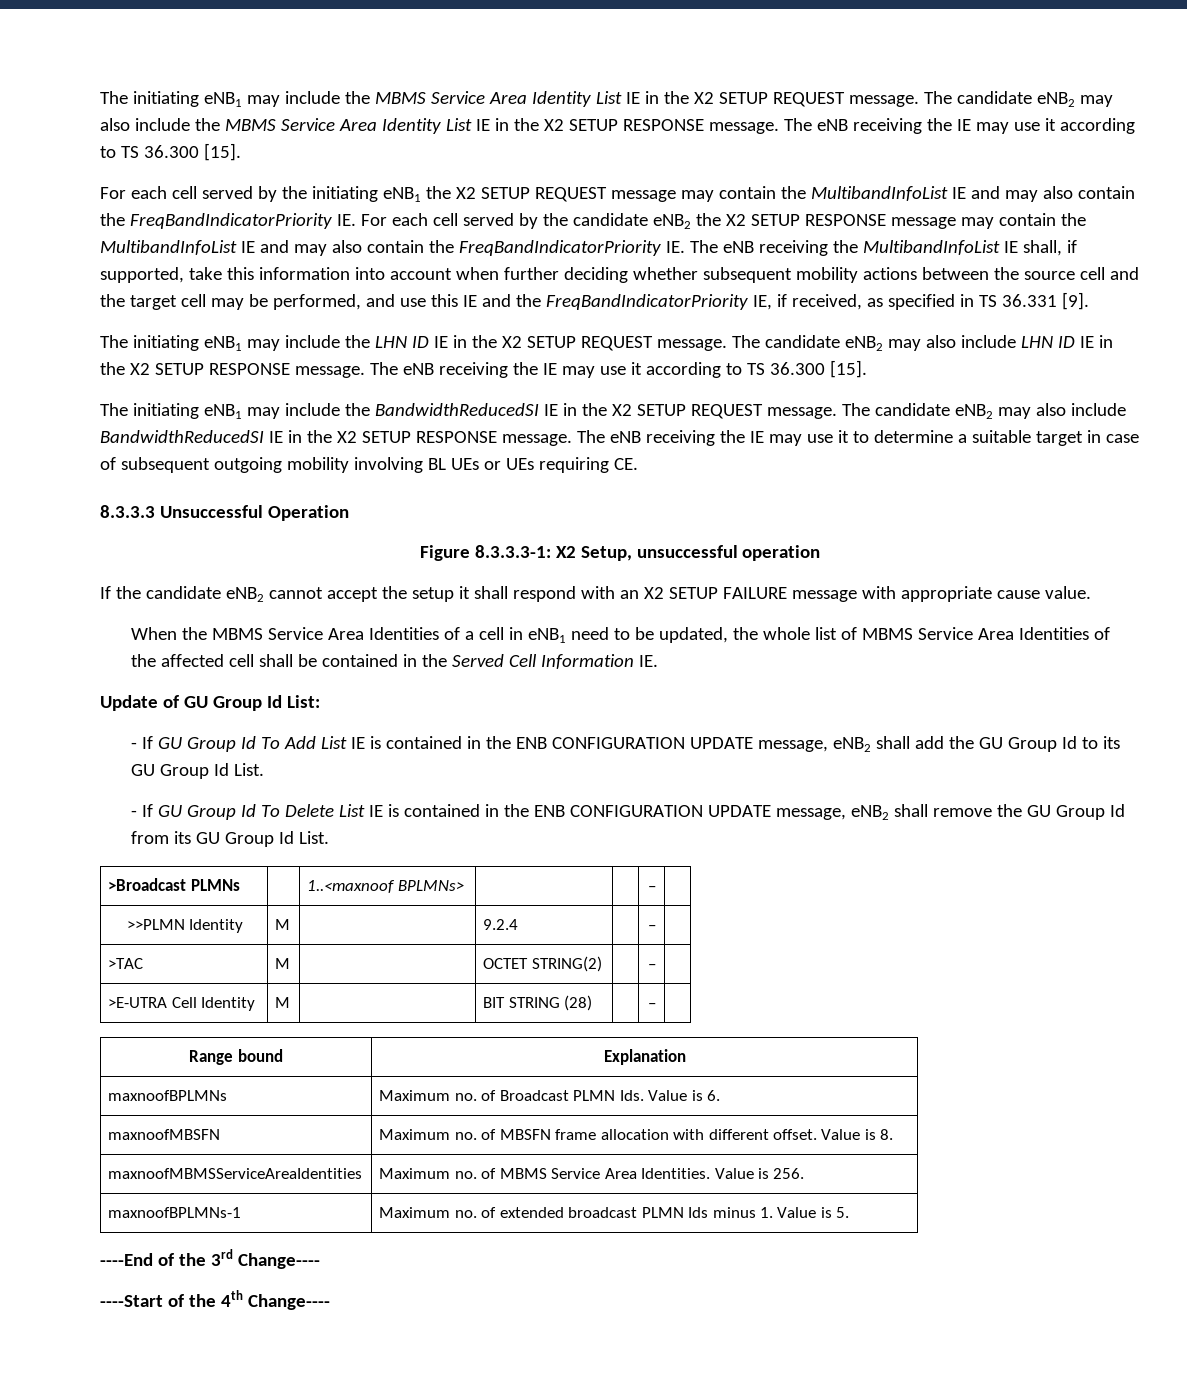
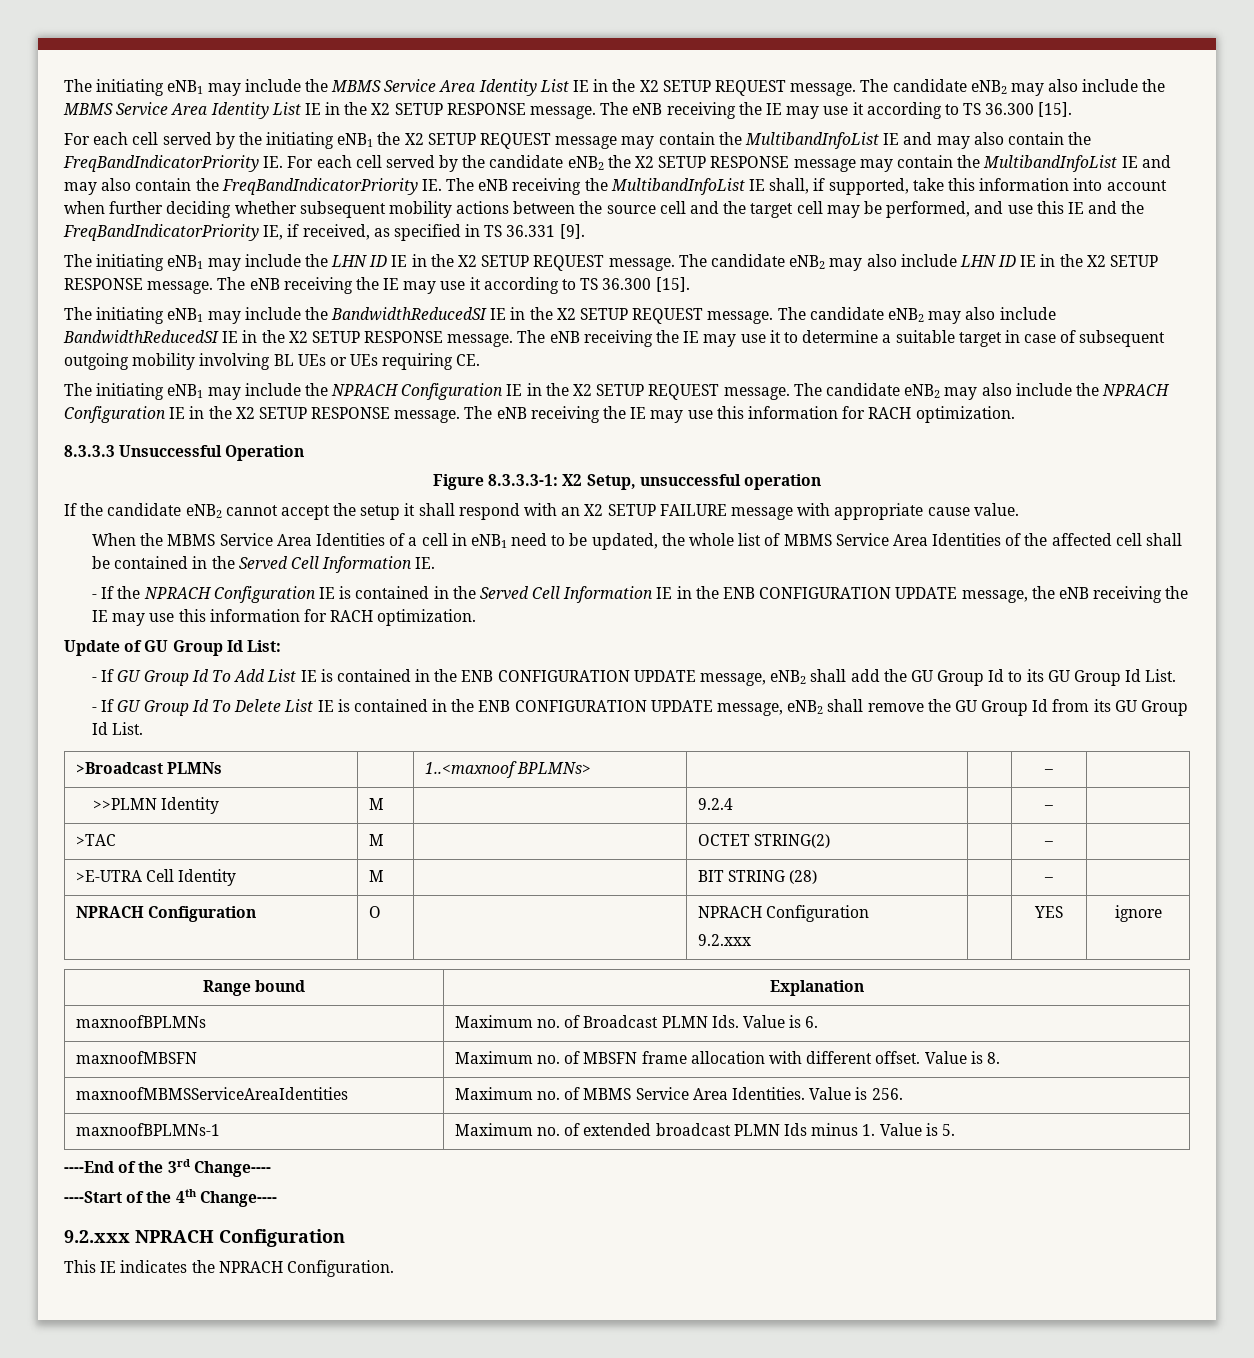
(638, 464) none -> [64,383,1171,400] [64,406,1015,423] // The initiating eNB1 may include the NPRACH Configuration IE in the X2 SETUP REQUEST message. The candidate eNB2 may also include the NPRACH Configuration IE in the X2 SETUP RESPONSE message. The eNB receiving the IE may use this information for RACH optimization.
(659, 661) none -> [92,586,1189,603] [92,609,477,626] // - If the NPRACH Configuration IE is contained in the Served Cell Information IE in the ENB CONFIGURATION UPDATE message, the eNB receiving the IE may use this information for RACH optimization.
(656, 1005) none -> [75,906,257,922] [368,906,381,918] [697,905,870,922] [697,934,751,946] [1034,906,1063,918] [1114,905,1162,922] // NPRACH Configuration | O | | NPRACH Configuration // 9.2.xxx | | YES | ignore
(330, 1302) none -> [64,1229,345,1247] [64,1260,394,1277] // 9.2.xxx NPRACH Configuration // This IE indicates the NPRACH Configuration.

